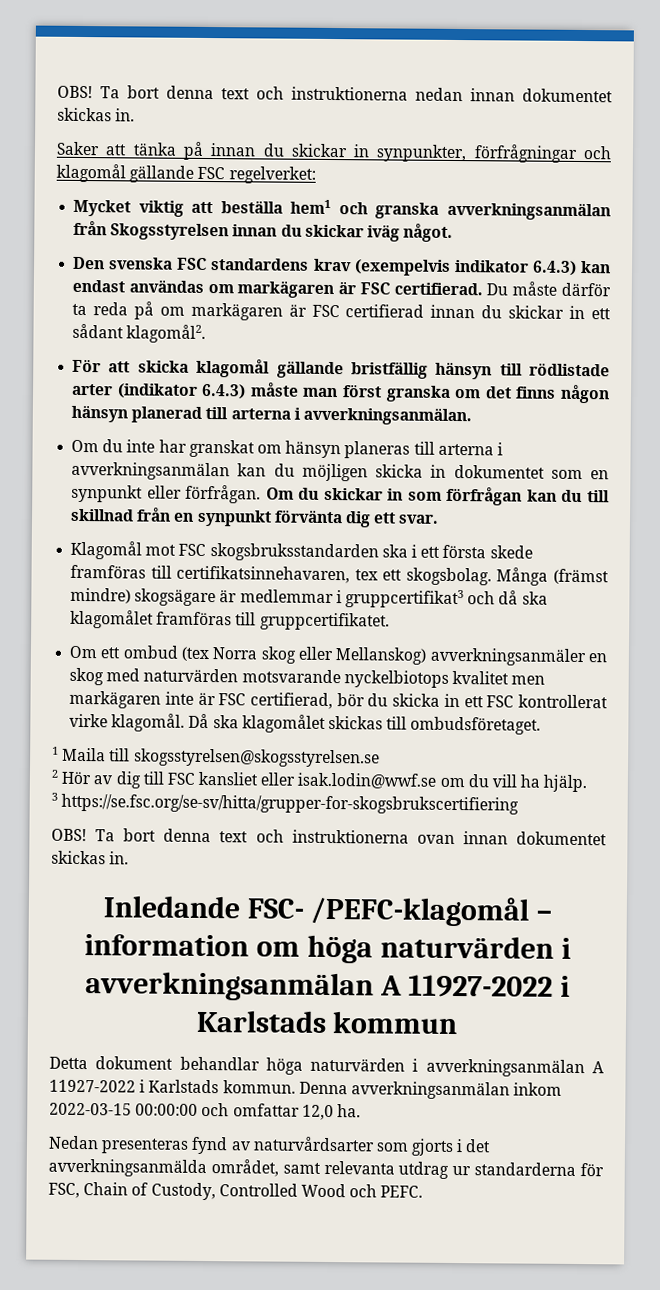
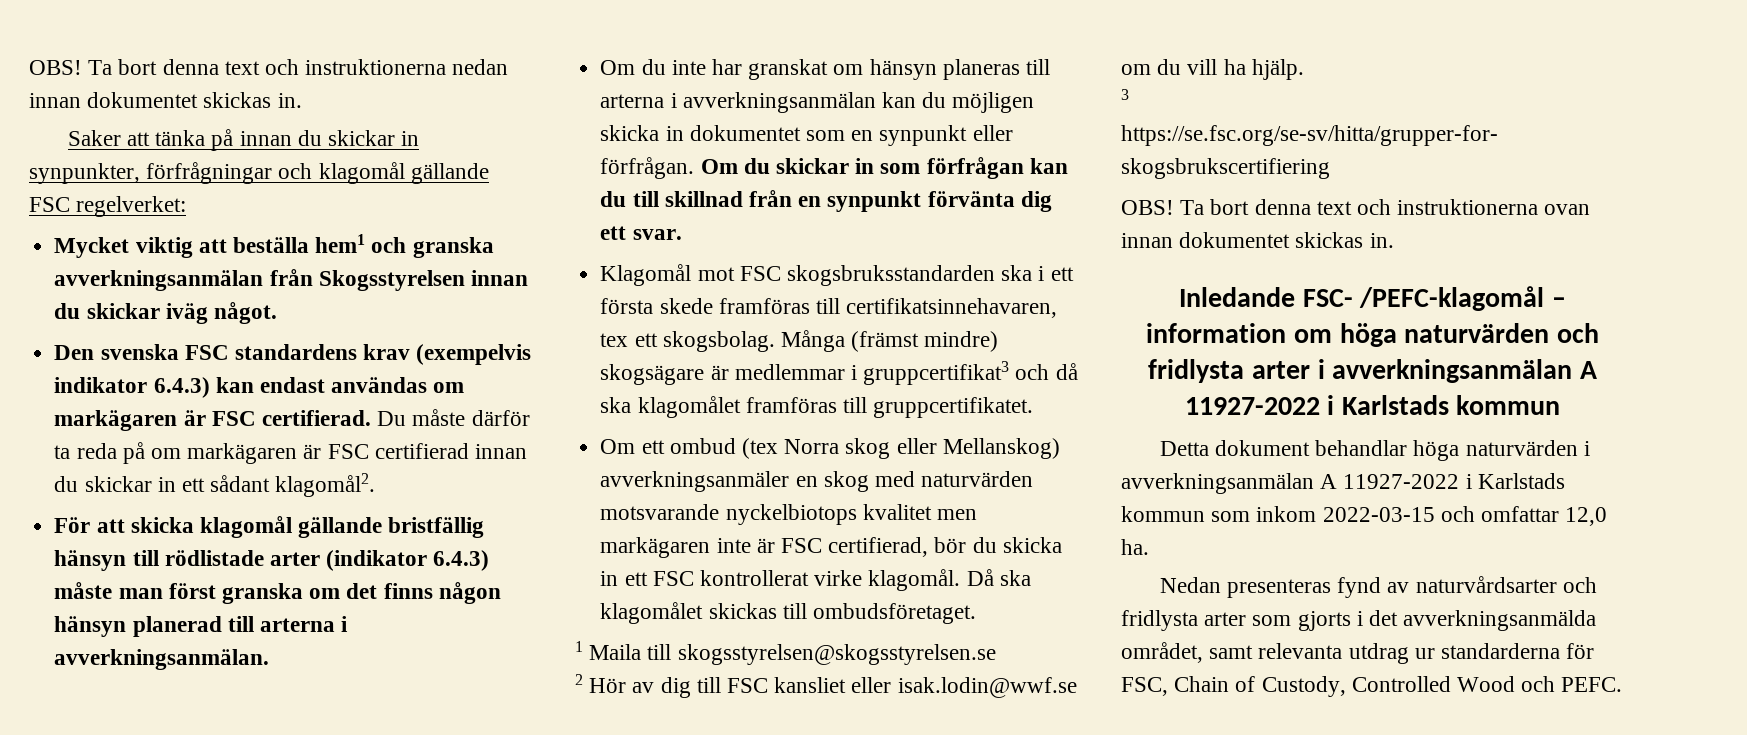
(554, 947) none -> [1556,323,1599,343] [1148,359,1310,383] och fridlysta arter
[222,1080,510,1100] kommun. Denna avverkningsanmälan -> [1121,506,1251,522] kommun som
[135,1103,199,1116] 00:00:00 -> (1435, 514) none
(375, 1144) none -> [1562,577,1597,593] [1121,610,1247,631] och fridlysta arter

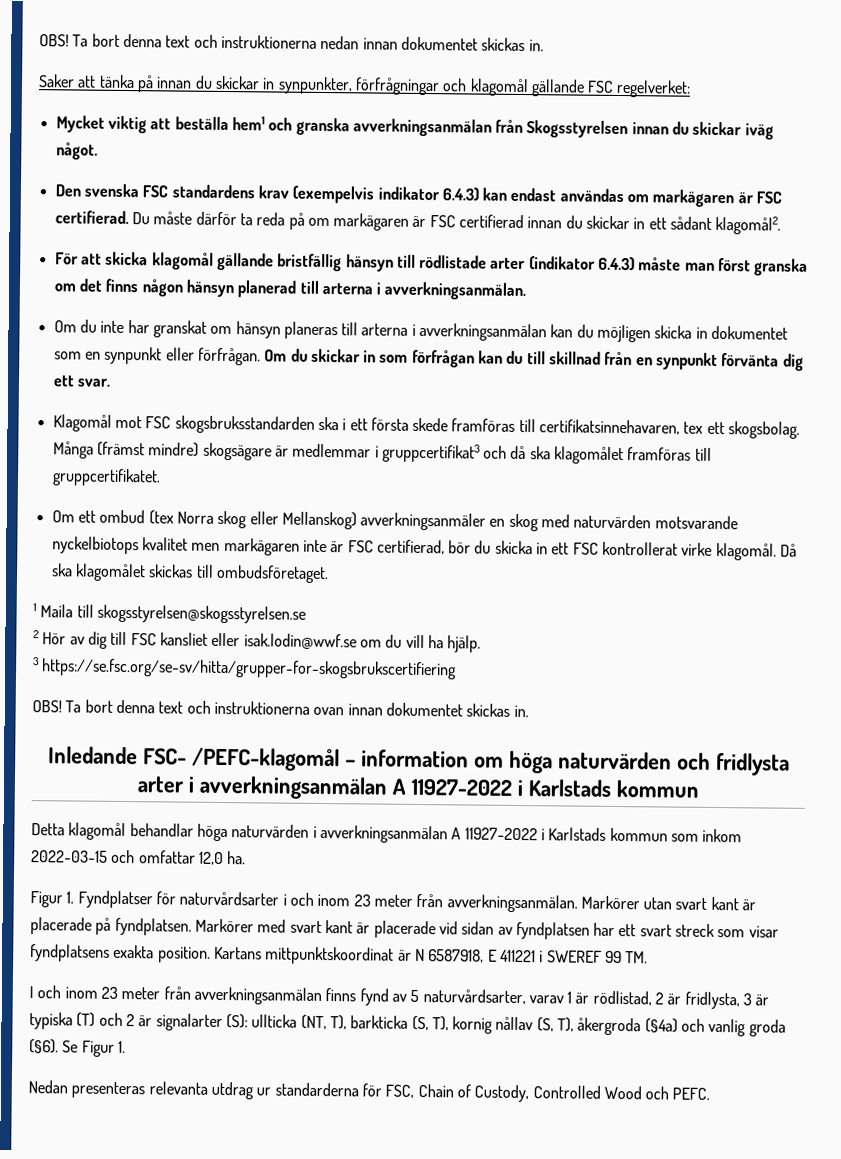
[1214,440,1310,456] dokument -> [68,822,127,841] klagomål
[1159,576,1597,598] [1121,610,1597,631] [1121,642,1254,663] Nedan presenteras fynd av naturvårdsarter och fridlysta arter som gjorts i det avverkningsanmälda området, samt -> [30,890,757,913] [30,917,779,940] [30,944,649,965] [29,985,770,1010] [29,1012,786,1037] [29,1039,126,1057] [28,1080,146,1099] Figur 1. Fyndplatser för naturvårdsarter i och inom 23 meter från avverkningsanmälan. Markörer utan svart kant är placerade på fyndplatsen. Markörer med svart kant är placerade vid sidan av fyndplatsen har ett svart streck som visar fyndplatsens exakta position. Kartans mittpunktskoordinat är N 6587918, E 411221 i SWEREF 99 TM. // I och inom 23 meter från avverkningsanmälan finns fynd av 5 naturvårdsarter, varav 1 är rödlistad, 2 är fridlysta, 3 är typiska (T) och 2 är signalarter (S): ullticka (NT, T), barkticka (S, T), kornig nållav (S, T), åkergroda (§4a) och vanlig groda (§6). Se Figur 1. // Nedan presenteras

